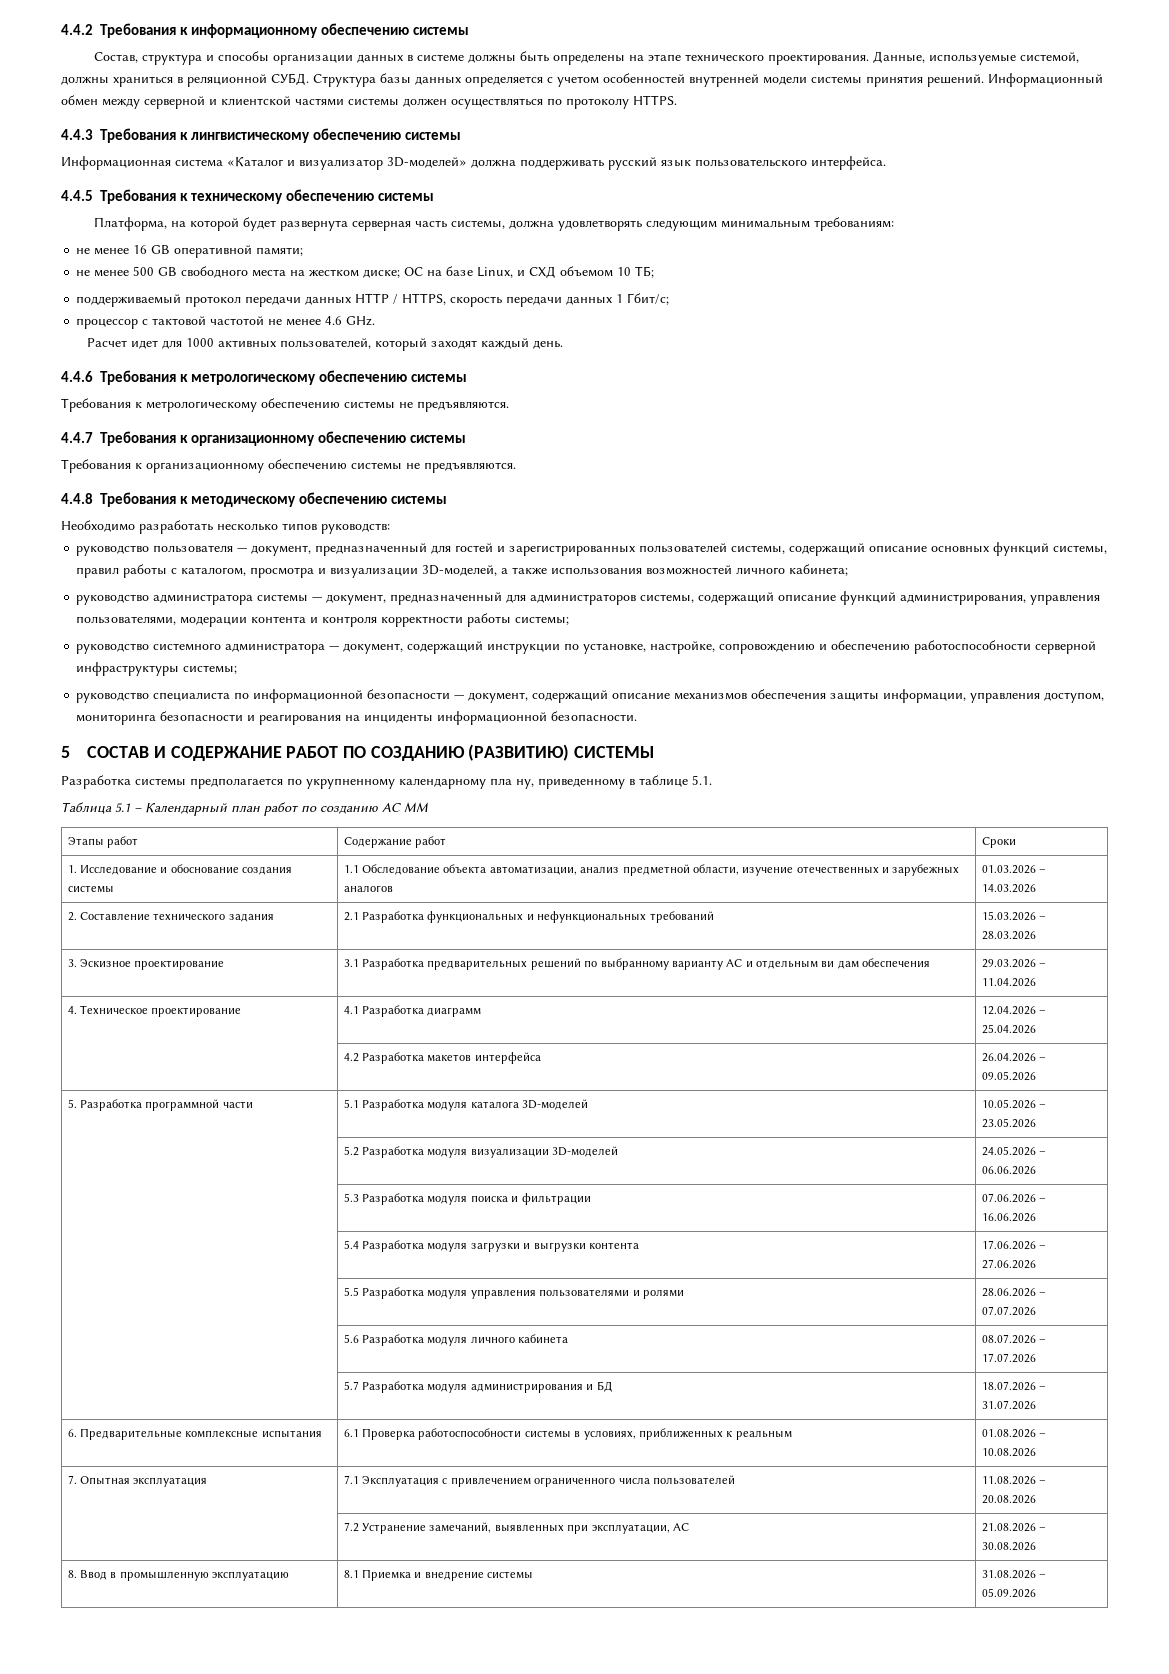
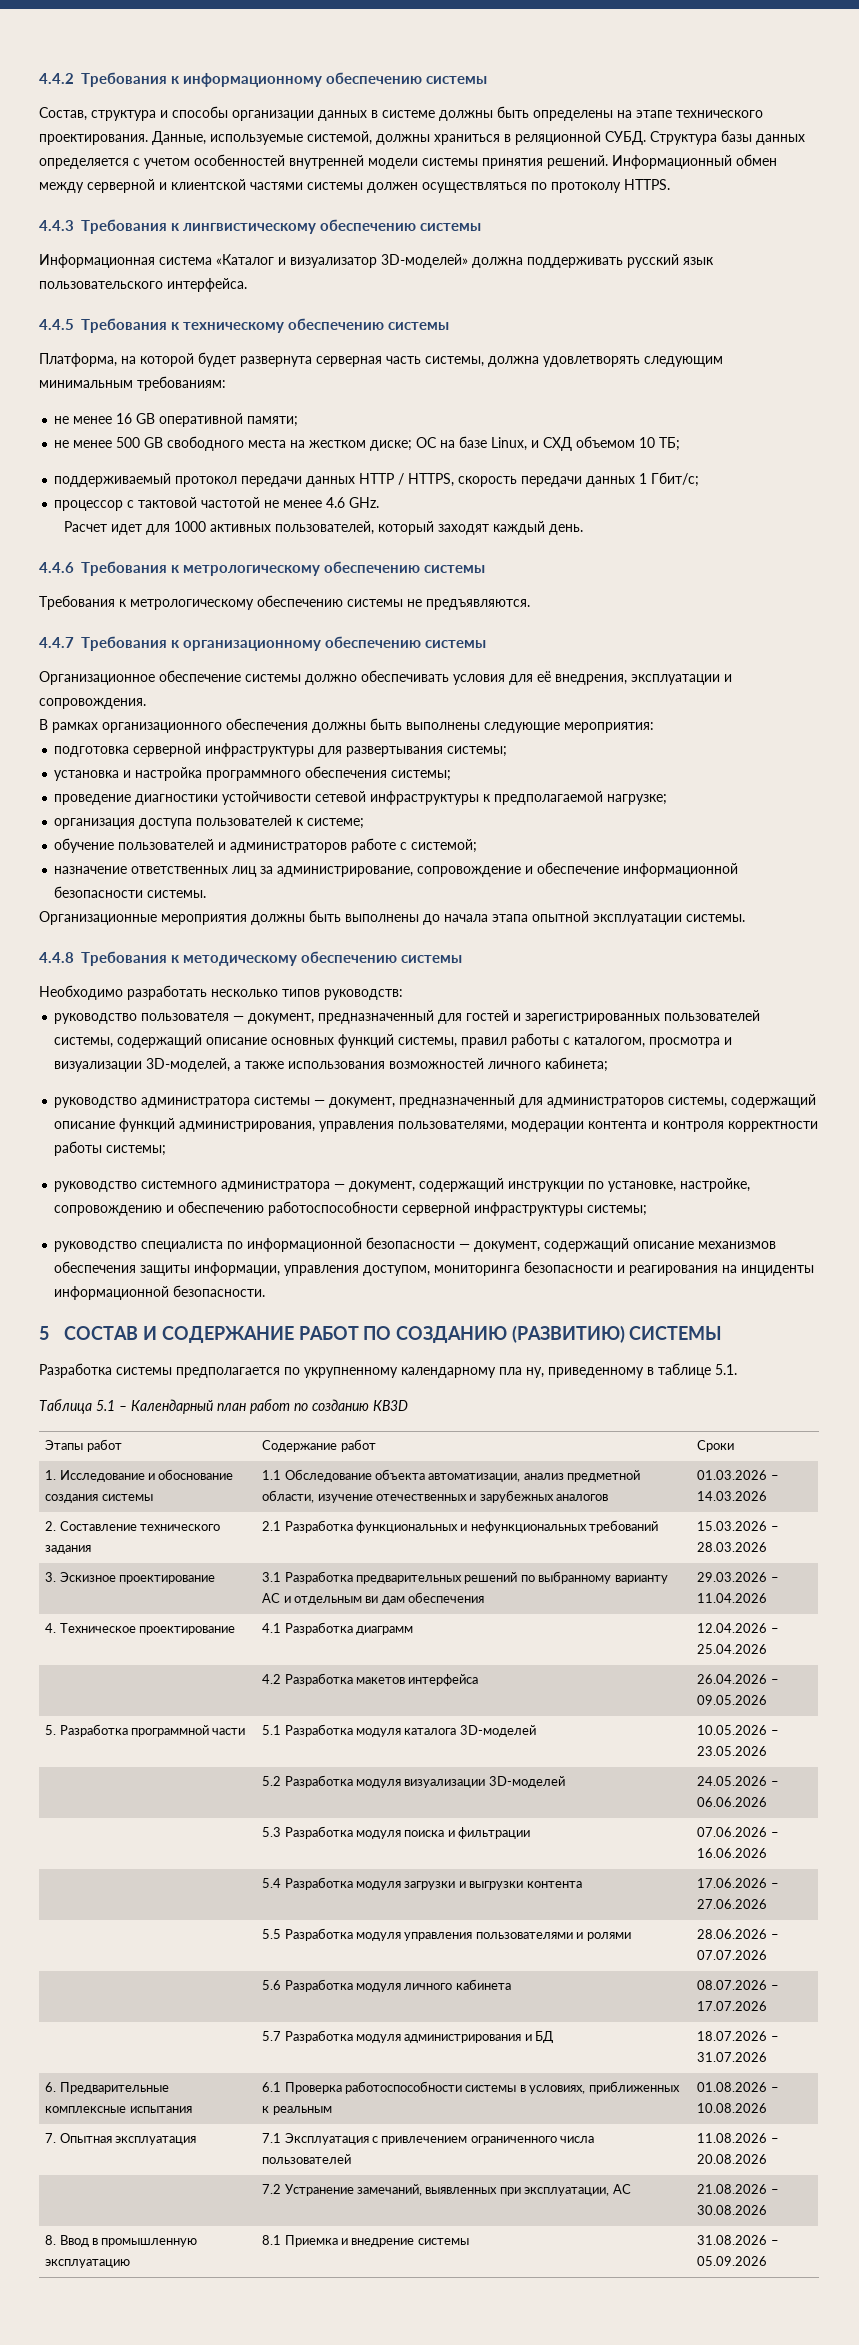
[61,459,516,473] Требования к организационному обеспечению системы не предъявляются. -> [39,670,732,685] [39,698,146,709] [39,718,654,733] [54,743,508,757] [54,766,452,781] [54,791,668,805] [54,815,365,829] [54,838,478,853] [54,862,739,877] [54,886,207,898] [39,910,745,925] Организационное обеспечение системы должно обеспечивать условия для её внедрения, эксплуатации и сопровождения. // В рамках организационного обеспечения должны быть выполнены следующие мероприятия: // подготовка серверной инфраструктуры для развертывания системы; // установка и настройка программного обеспечения системы; // проведение диагностики устойчивости сетевой инфраструктуры к предполагаемой нагрузке; // организация доступа пользователей к системе; // обучение пользователей и администраторов работе с системой; // назначение ответственных лиц за администрирование, сопровождение и обеспечение информационной безопасности системы. // Организационные мероприятия должны быть выполнены до начала этапа опытной эксплуатации системы.
[382,802,428,812] АС MM -> [373,1400,408,1411] КВ3D

